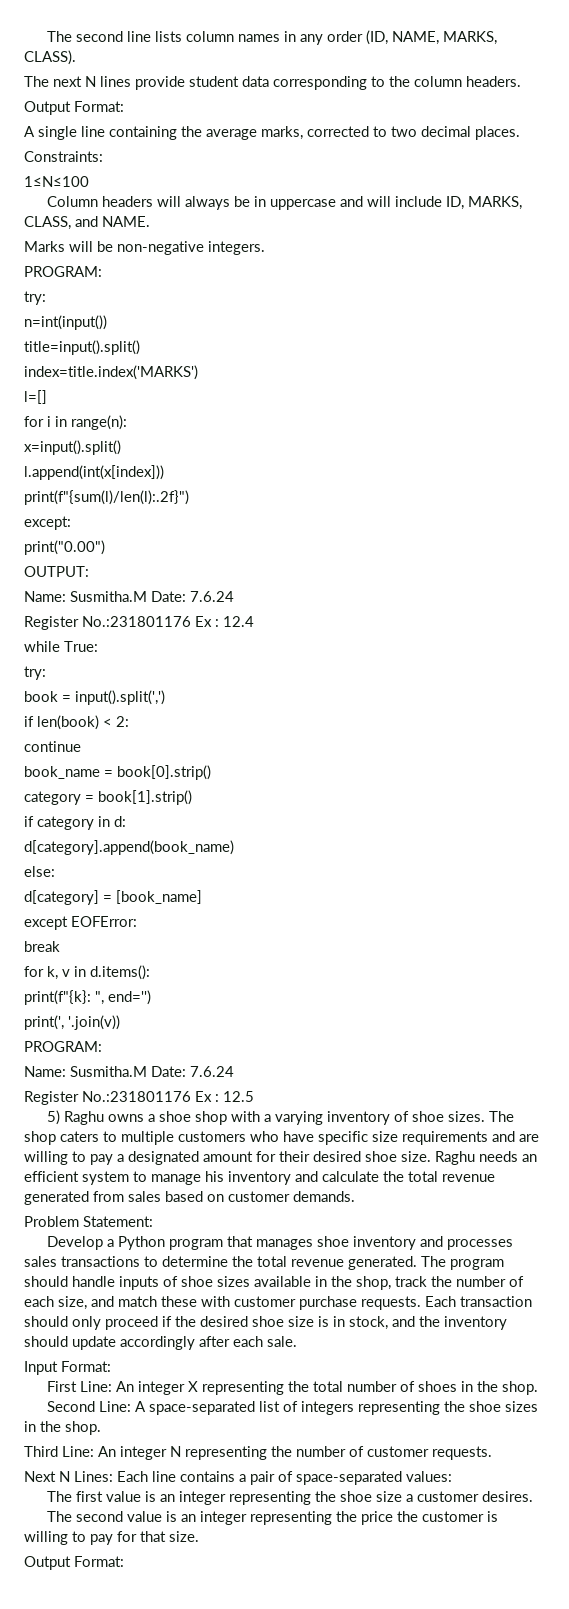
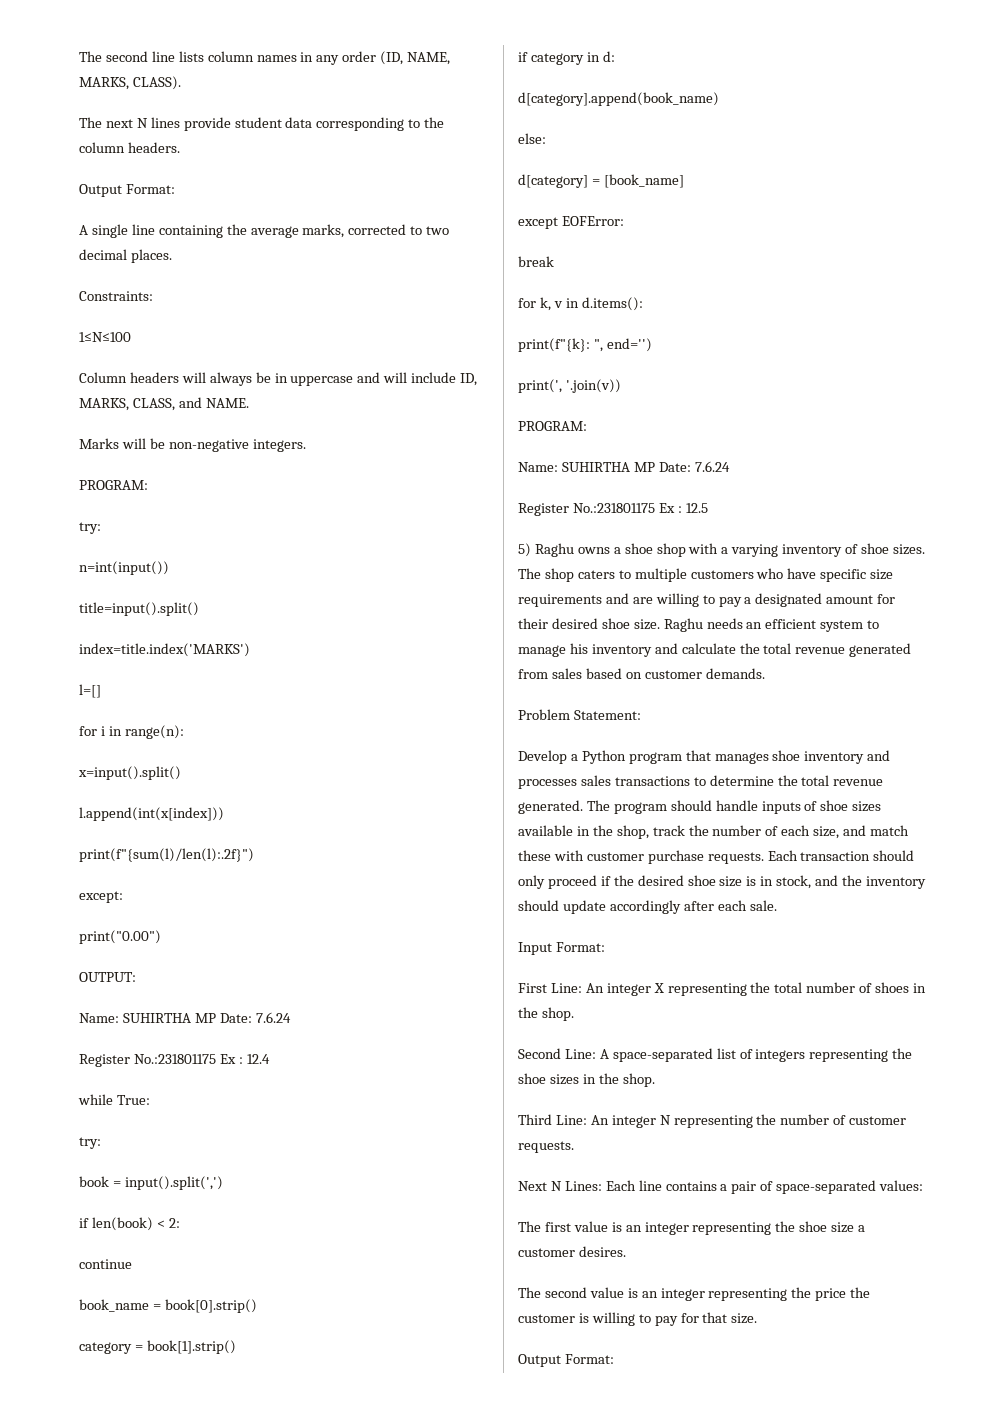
[70,591,234,602] [24,616,191,630] Susmitha.M Date: 7.6.24 // Register No.:231801176 -> [122,1012,291,1023] [79,1054,216,1067] SUHIRTHA MP Date: 7.6.24 // Register No.:231801175
[70,1066,234,1077] [24,1091,191,1105] Susmitha.M Date: 7.6.24 // Register No.:231801176 -> [561,461,730,472] [518,503,655,516] SUHIRTHA MP Date: 7.6.24 // Register No.:231801175

